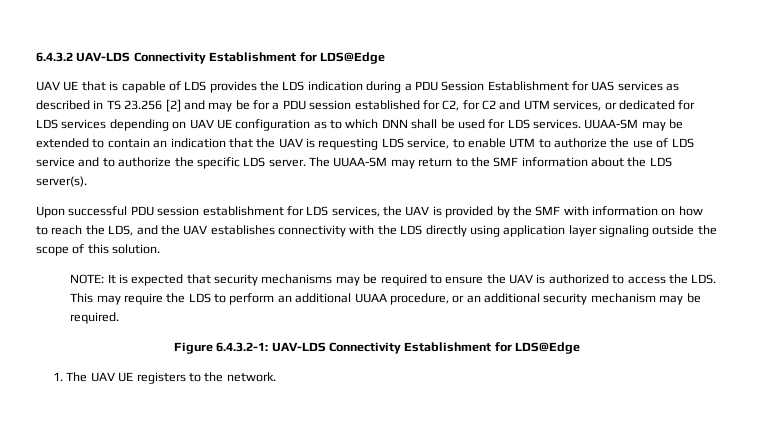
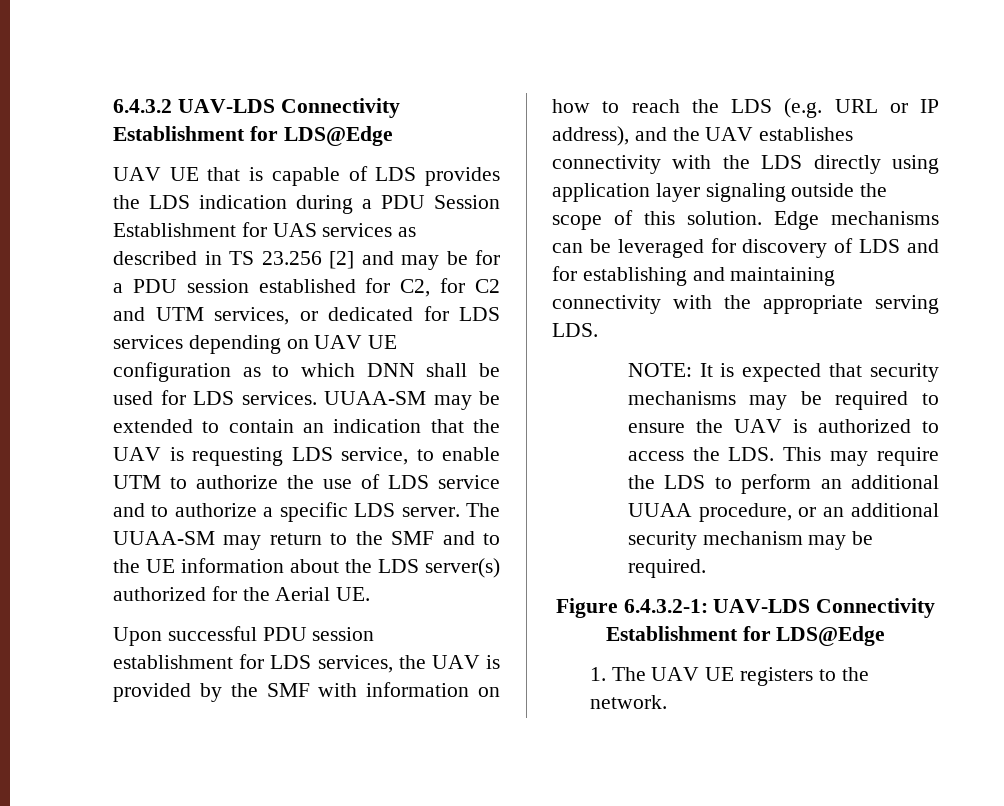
[174,157,194,167] the -> [263,507,274,517] a
[521,157,672,167] [36,176,87,187] information about the LDS server(s). -> [442,531,501,545] [113,558,500,578] [113,586,371,601] and to the UE information about the LDS server(s) authorized for the Aerial UE.
[108,225,134,236] LDS, -> [731,98,939,118] [552,126,629,146] LDS (e.g. URL or IP address),
(161, 249) none -> [774,211,939,230] [552,238,939,258] [552,266,836,286] [552,295,939,314] [552,323,598,337] Edge mechanisms can be leveraged for discovery of LDS and for establishing and maintaining connectivity with the appropriate serving LDS.

